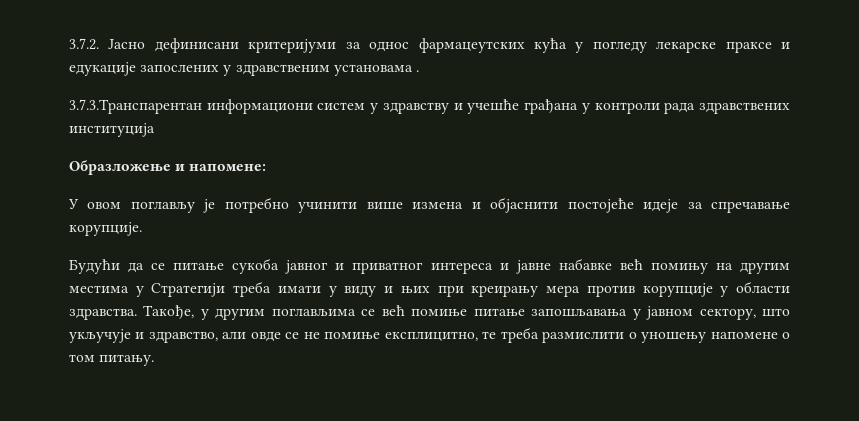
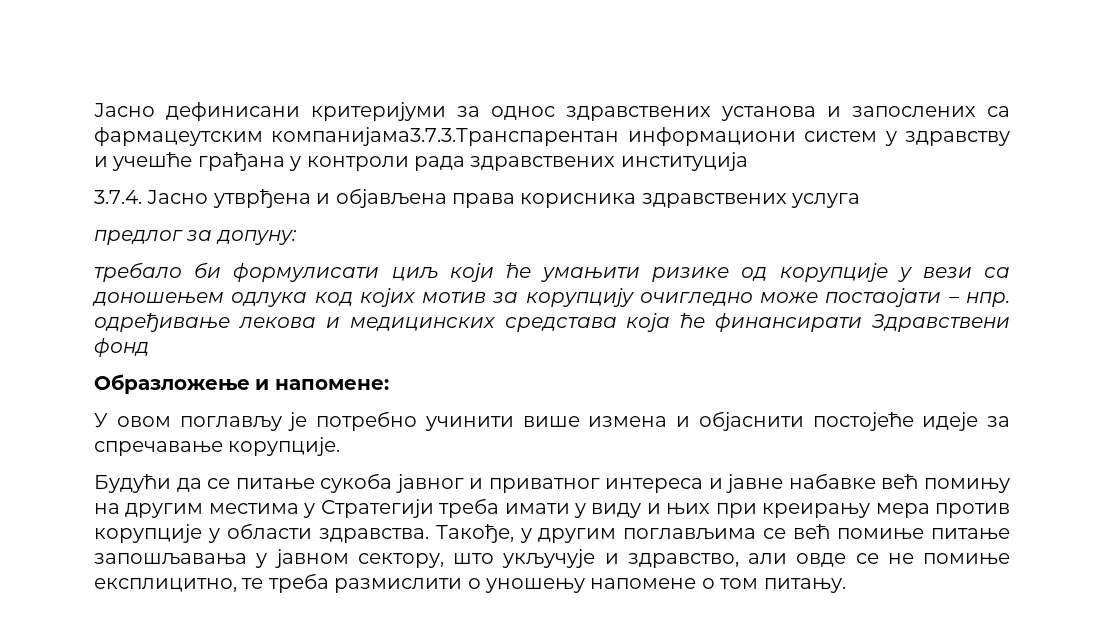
[69,38,99,50] 3.7.2. -> (94, 110) none
[418,38,790,53] [69,62,419,76] [69,99,202,114] фармацеутских кућа у погледу лекарске праксе и едукације запослених у здравственим установама . // 3.7.3.Транспарентан -> [566,106,1010,121] [94,127,620,146] здравствених установа и запослених са фармацеутским компанијама3.7.3.Транспарентан
(155, 130) none -> [94,188,861,208] [94,230,297,245] [94,262,1010,282] [92,288,1010,307] [94,313,1010,332] [94,338,149,357] // 3.7.4. Јасно утврђена и објављена права корисника здравствених услуга // предлог за допуну: // требало би формулисати циљ који ће умањити ризике од корупције у вези са доношењем одлука код којих мотив за корупцију очигледно може постаојати – нпр. одређивање лекова и медицинских средстава која ће финансирати Здравствени фонд

